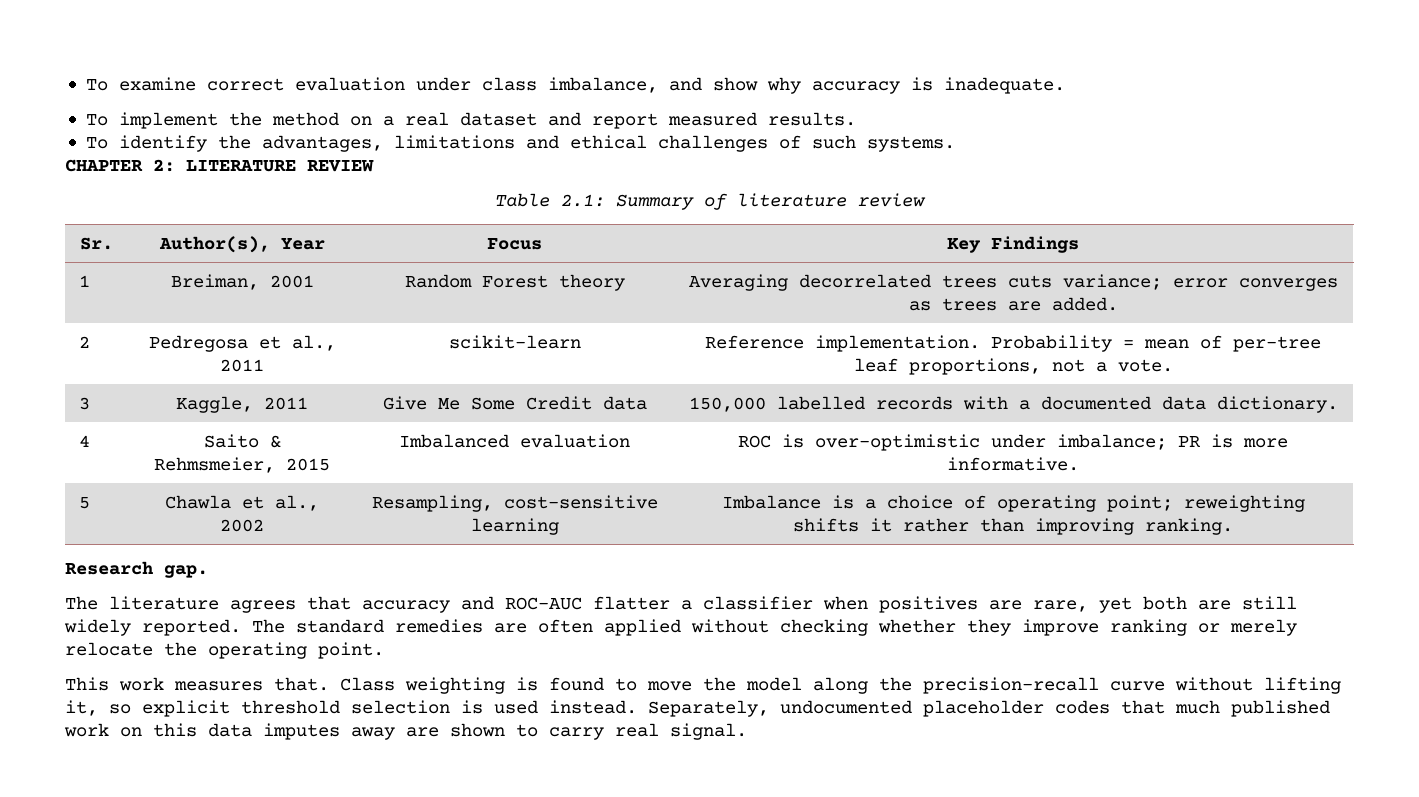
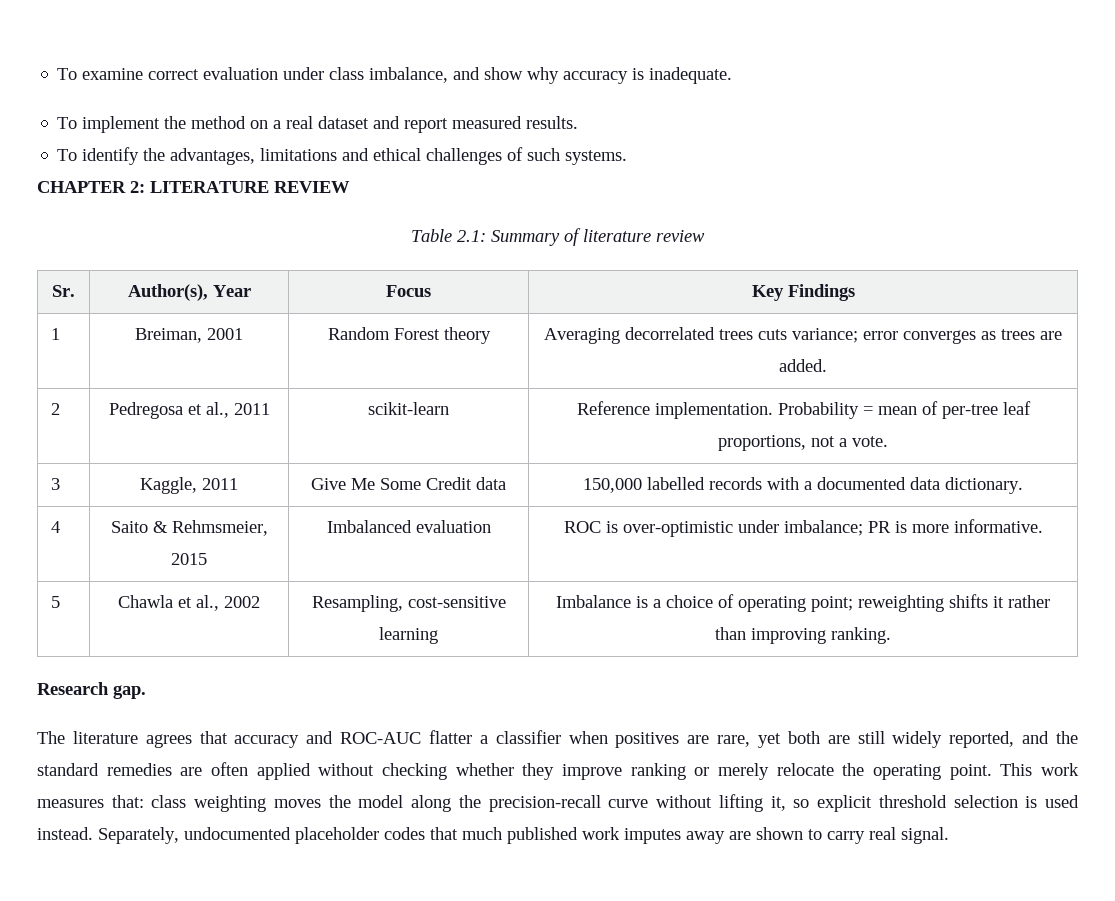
[142,619,285,636] reported. The -> [949,731,1079,748] reported, and the
(384, 650) // -> (992, 772) none
[274,677,692,694] that. Class weighting is found to move -> [111,795,321,812] that: class weighting moves
[120,723,252,737] on this data -> (620, 833) none

